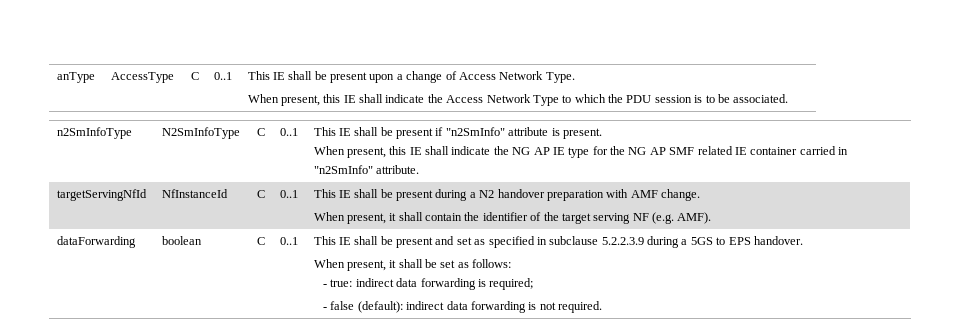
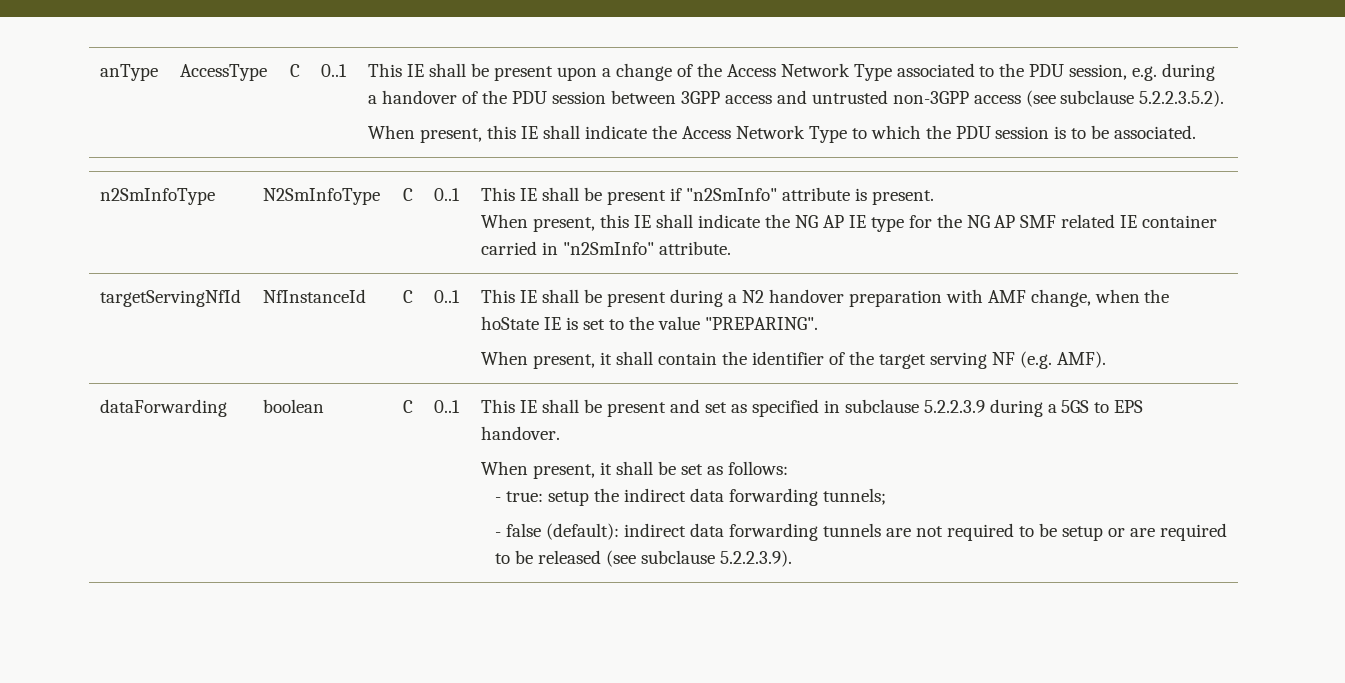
[458,71,575,83] Access Network Type. -> [696,63,1216,81] [367,90,1225,107] the Access Network Type associated to the PDU session, e.g. during a handover of the PDU session between 3GPP access and untrusted non-3GPP access (see subclause 5.2.2.3.5.2).
[661,189,701,201] change. -> [1030,289,1170,307] [480,316,818,330] change, when the hoState IE is set to the value "PREPARING".
[355,278,534,290] indirect data forwarding is required; -> [548,488,887,506] setup the indirect data forwarding tunnels;
[528,301,603,313] is not required. -> [823,523,1228,541] [495,550,793,567] tunnels are not required to be setup or are required to be released (see subclause 5.2.2.3.9).

